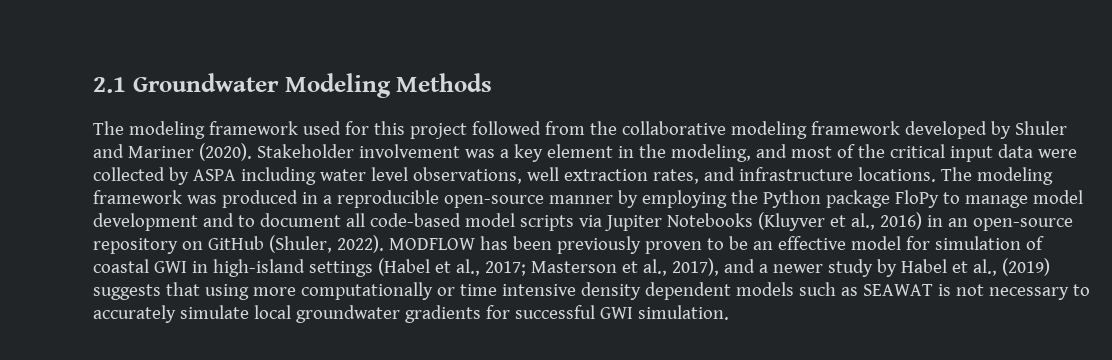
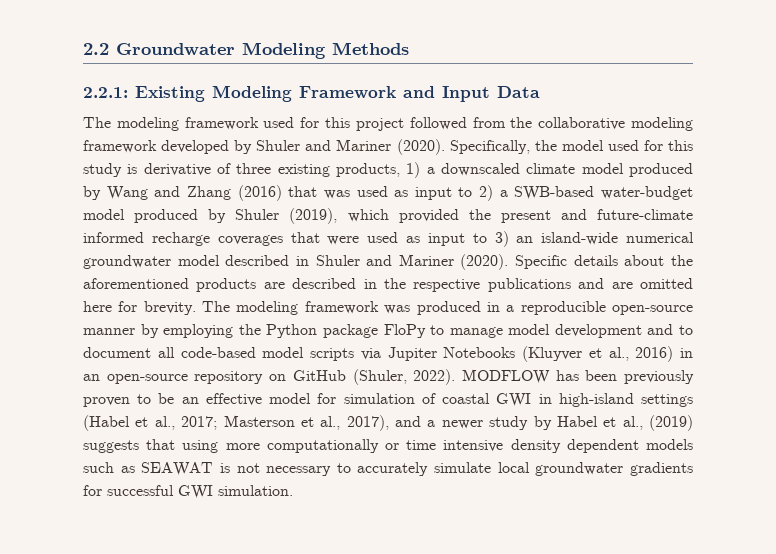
[93,77,126,93] 2.1 -> [83,43,109,55] 2.2
(493, 82) none -> [83,85,540,102] // 2.2.1: Existing Modeling Framework and Input Data
[256,144,1077,162] [93,167,936,185] Stakeholder involvement was a key element in the modeling, and most of the critical input data were collected by ASPA including water level observations, well extraction rates, and infrastructure locations. -> [449,140,694,154] [83,162,693,178] [83,185,694,201] [83,208,694,224] [83,231,694,247] [83,254,693,270] [83,278,693,292] [83,301,196,315] Specifically, the model used for this study is derivative of three existing products, 1) a downscaled climate model produced by Wang and Zhang (2016) that was used as input to 2) a SWB-based water-budget model produced by Shuler (2019), which provided the present and future-climate informed recharge coverages that were used as input to 3) an island-wide numerical groundwater model described in Shuler and Mariner (2020). Specific details about the aforementioned products are described in the respective publications and are omitted here for brevity.

